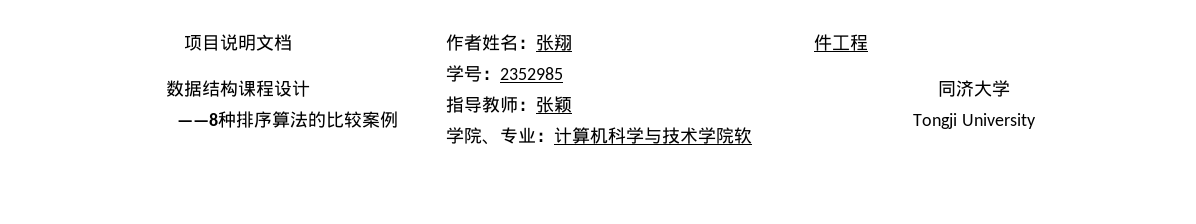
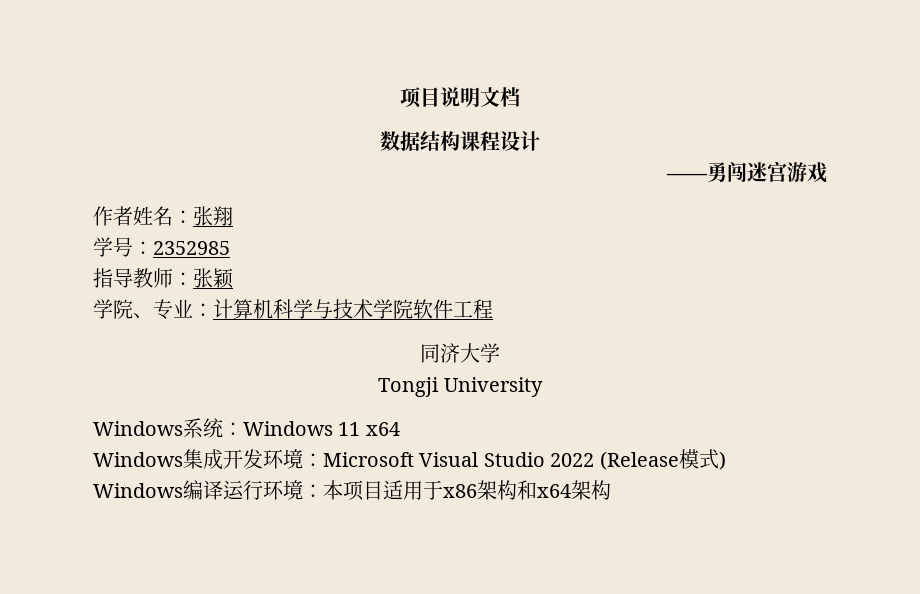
[177,111,398,128] ——8种排序算法的比较案例 -> [666,161,827,183] ——勇闯迷宫游戏
(1036, 121) none -> [93,418,400,438] [93,449,726,470] [93,480,611,501] // Windows系统：Windows 11 x64 // Windows集成开发环境：Microsoft Visual Studio 2022 (Release模式) // Windows编译运行环境：本项目适用于x86架构和x64架构

